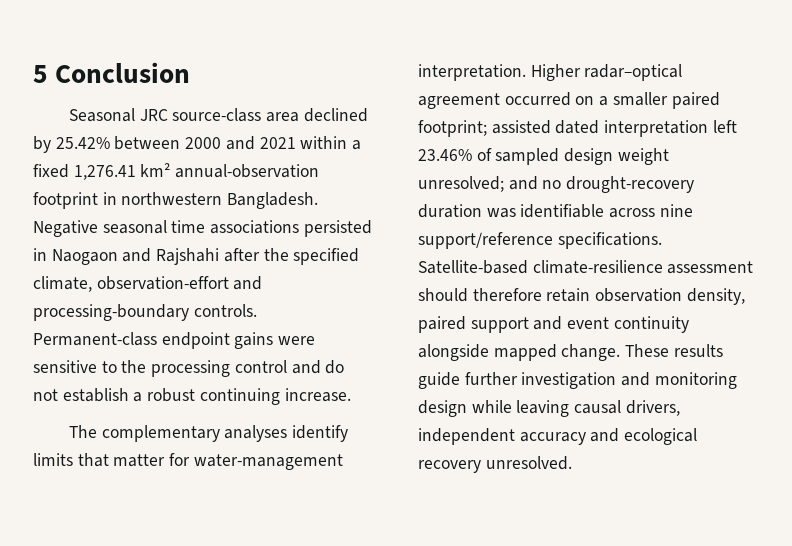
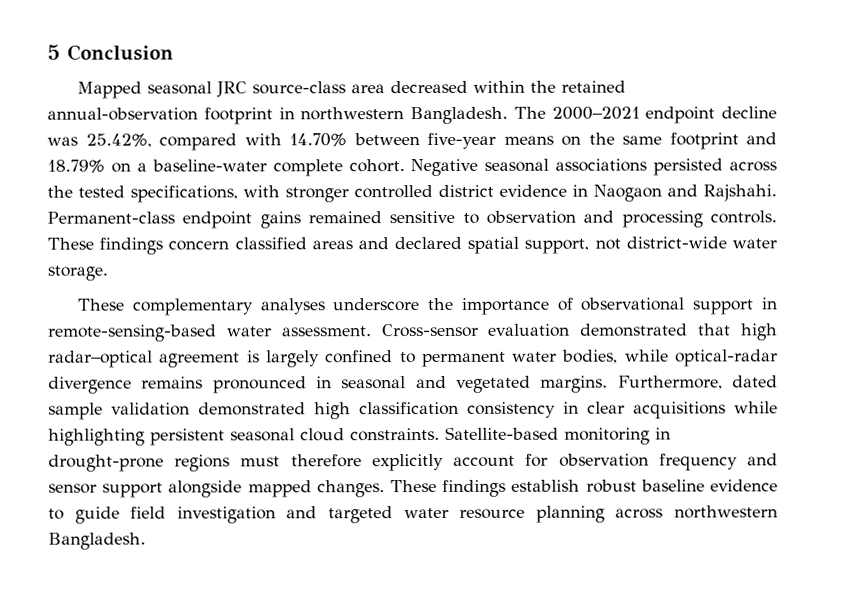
[68,108,135,122] Seasonal -> [77,81,213,99] Mapped seasonal
[303,108,368,122] [33,136,362,153] [33,163,171,180] declined by 25.42% between 2000 and 2021 within a fixed 1,276.41 km² -> [390,80,627,94] decreased within the retained
(319, 200) none -> [513,106,777,124] [47,132,777,151] [47,159,405,177] The 2000–2021 endpoint decline was 25.42%, compared with 14.70% between five-year means on the same footprint and 18.79% on a baseline-water complete cohort.
[171,220,206,233] time -> (550, 165) none
[33,248,360,265] [33,276,263,292] [33,304,257,321] in Naogaon and Rajshahi after the specified climate, observation-effort and processing-boundary controls. -> [728,161,777,172] [47,184,777,203] across the tested specifications, with stronger controlled district evidence in Naogaon and Rajshahi.
[278,336,316,345] were -> [308,211,382,224] remained
[121,360,345,377] [33,388,351,405] [68,425,348,442] [33,453,343,470] [418,64,683,81] [418,92,720,109] [418,120,737,137] [418,148,669,165] [418,176,695,193] [418,204,693,218] [418,232,662,249] [418,260,754,274] [418,288,745,305] [418,316,689,333] [418,344,723,361] [418,372,737,389] [418,400,680,417] [418,428,698,445] [418,456,572,473] the processing control and do not establish a robust continuing increase. // The complementary analyses identify limits that matter for water-management interpretation. Higher radar–optical agreement occurred on a smaller paired footprint; assisted dated interpretation left 23.46% of sampled design weight unresolved; and no drought-recovery duration was identifiable across nine support/reference specifications. Satellite-based climate-resilience assessment should therefore retain observation density, paired support and event continuity alongside mapped change. These results guide further investigation and monitoring design while leaving causal drivers, independent accuracy and ecological recovery unresolved. -> [485,210,778,228] [47,236,777,255] [47,265,108,281] [77,297,778,316] [48,323,778,342] [48,349,778,368] [48,375,778,394] [48,401,778,420] [48,426,671,446] [48,453,778,472] [48,479,779,498] [48,505,779,524] [48,532,146,550] observation and processing controls. These findings concern classified areas and declared spatial support, not district-wide water storage. // These complementary analyses underscore the importance of observational support in remote-sensing-based water assessment. Cross-sensor evaluation demonstrated that high radar–optical agreement is largely confined to permanent water bodies, while optical-radar divergence remains pronounced in seasonal and vegetated margins. Furthermore, dated sample validation demonstrated high classification consistency in clear acquisitions while highlighting persistent seasonal cloud constraints. Satellite-based monitoring in drought-prone regions must therefore explicitly account for observation frequency and sensor support alongside mapped changes. These findings establish robust baseline evidence to guide field investigation and targeted water resource planning across northwestern Bangladesh.

